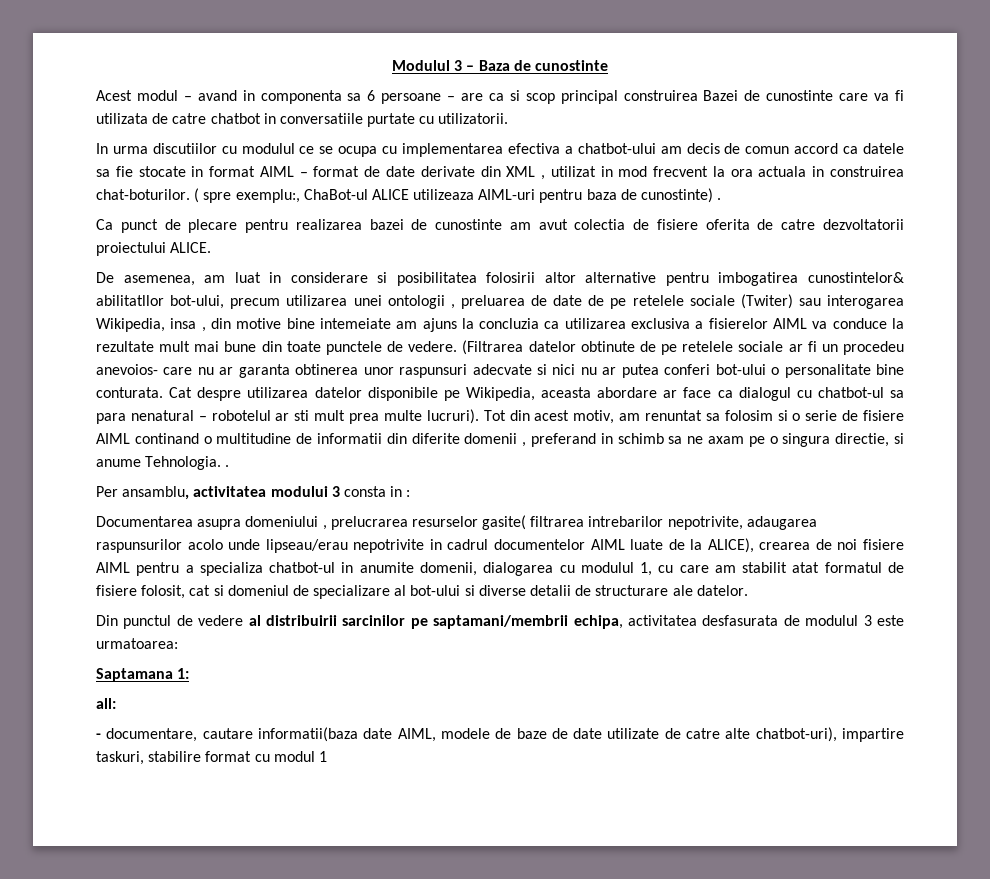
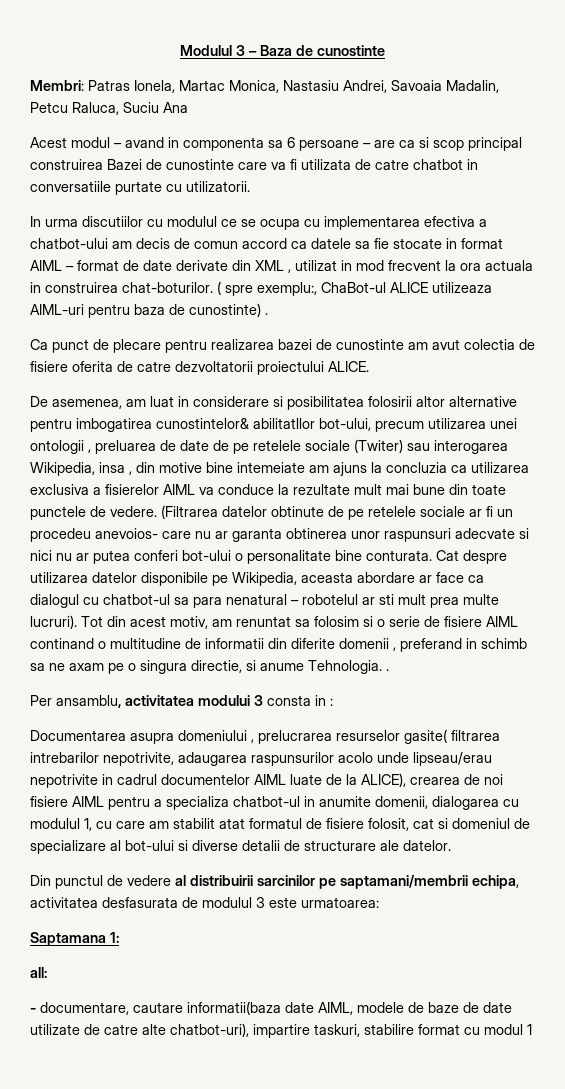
(608, 65) none -> [30,80,499,93] [30,102,188,115] // Membri: Patras Ionela, Martac Monica, Nastasiu Andrei, Savoaia Madalin, Petcu Raluca, Suciu Ana

